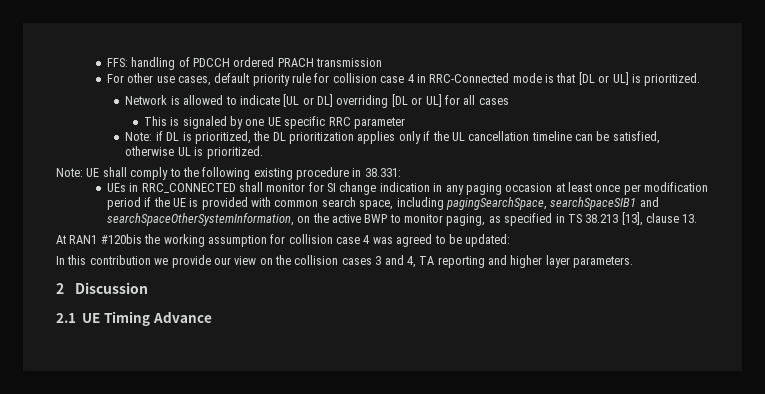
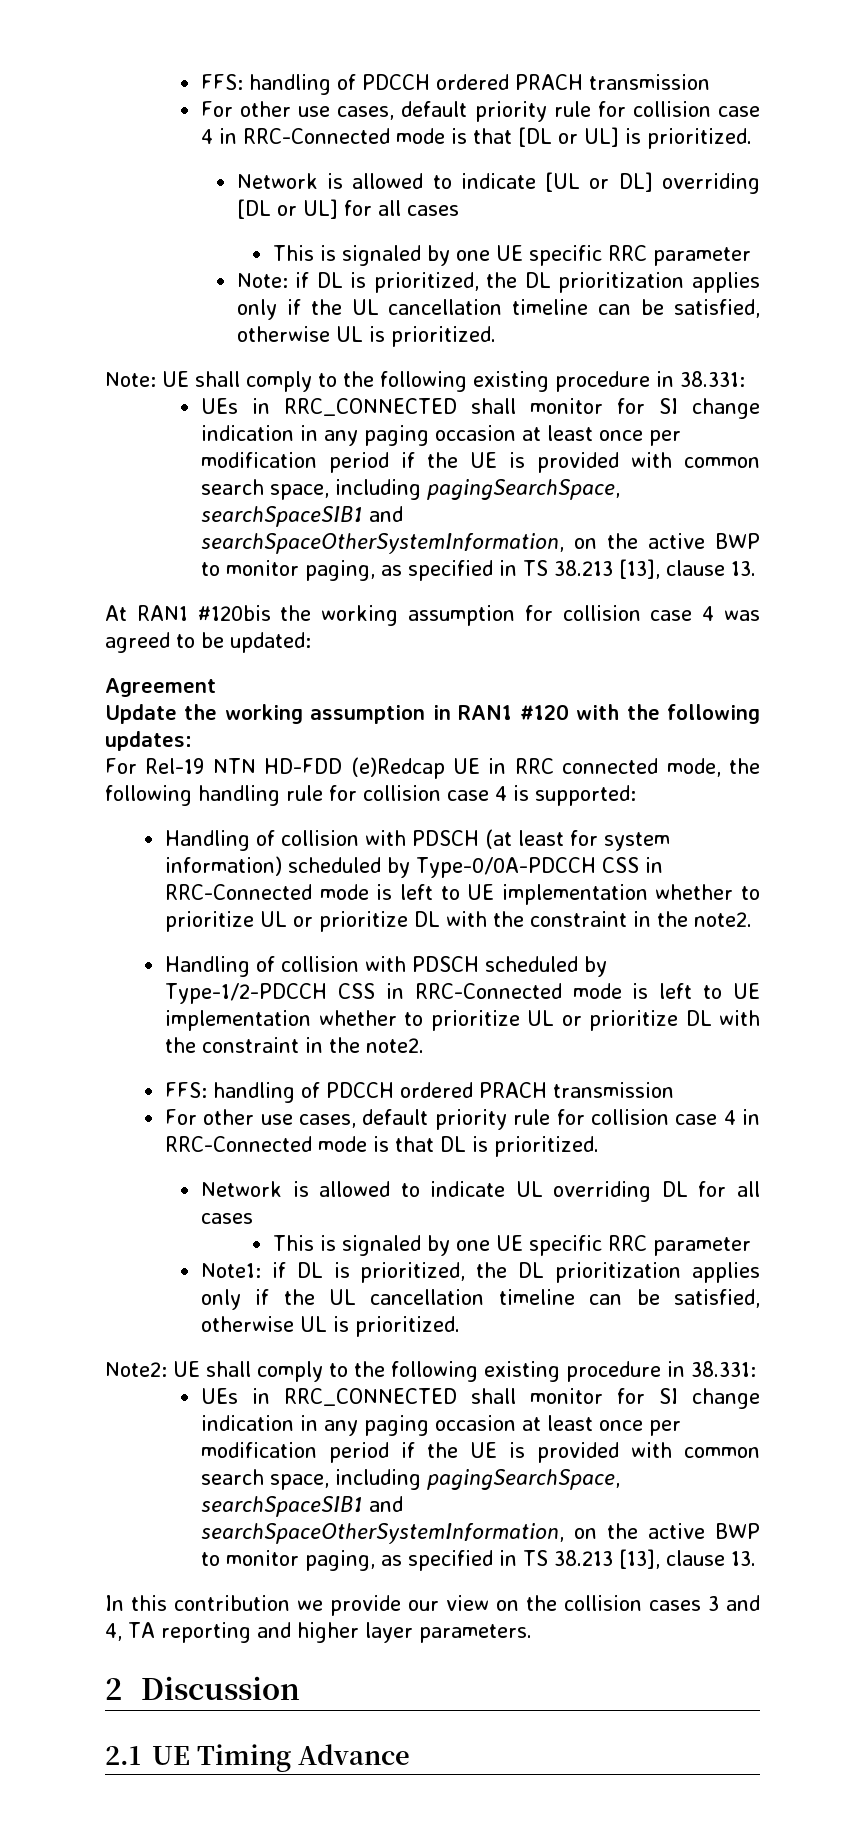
(511, 240) none -> [105,678,216,697] [105,704,761,724] [105,731,192,751] [105,757,760,779] [105,785,636,806] [165,829,671,851] [165,856,664,878] [165,884,761,905] [165,911,753,932] [165,956,608,977] [165,983,761,1004] [165,1010,761,1031] [165,1037,425,1053] [165,1082,675,1103] [165,1109,761,1130] [165,1136,600,1157] [200,1181,761,1202] [200,1213,253,1224] [272,1235,751,1256] [200,1262,760,1283] [200,1289,760,1310] [200,1316,460,1337] [105,1361,756,1382] [200,1388,760,1409] [200,1415,681,1436] [200,1442,760,1463] [200,1469,620,1490] [200,1496,403,1517] [200,1523,760,1544] [200,1549,756,1571] // Agreement // Update the working assumption in RAN1 #120 with the following updates: // For Rel-19 NTN HD-FDD (e)Redcap UE in RRC connected mode, the following handling rule for collision case 4 is supported: // Handling of collision with PDSCH (at least for system information) scheduled by Type-0/0A-PDCCH CSS in RRC-Connected mode is left to UE implementation whether to prioritize UL or prioritize DL with the constraint in the note2. // Handling of collision with PDSCH scheduled by Type-1/2-PDCCH CSS in RRC-Connected mode is left to UE implementation whether to prioritize UL or prioritize DL with the constraint in the note2. // FFS: handling of PDCCH ordered PRACH transmission // For other use cases, default priority rule for collision case 4 in RRC-Connected mode is that DL is prioritized. // Network is allowed to indicate UL overriding DL for all cases // This is signaled by one UE specific RRC parameter // Note1: if DL is prioritized, the DL prioritization applies only if the UL cancellation timeline can be satisfied, otherwise UL is prioritized. // Note2: UE shall comply to the following existing procedure in 38.331: // UEs in RRC_CONNECTED shall monitor for SI change indication in any paging occasion at least once per modification period if the UE is provided with common search space, including pagingSearchSpace, searchSpaceSIB1 and searchSpaceOtherSystemInformation, on the active BWP to monitor paging, as specified in TS 38.213 [13], clause 13.

